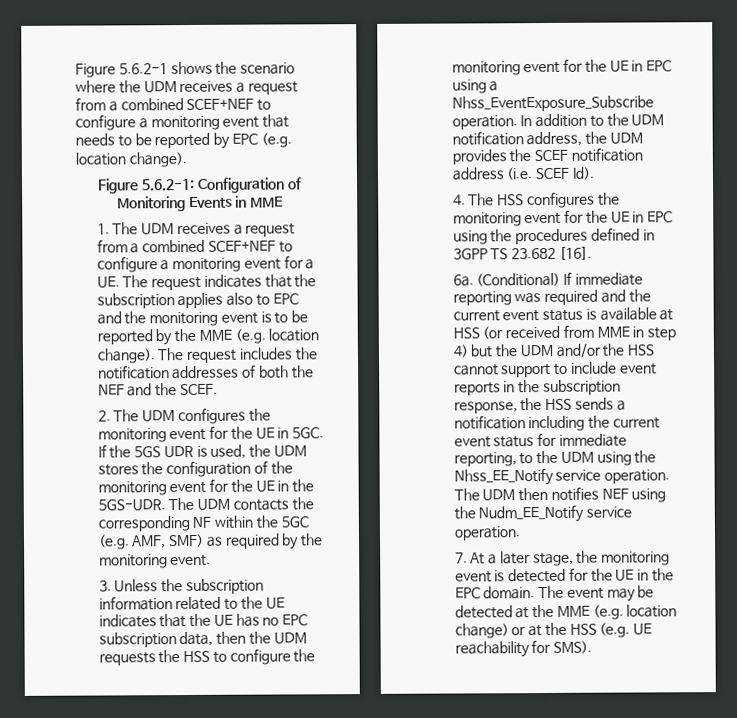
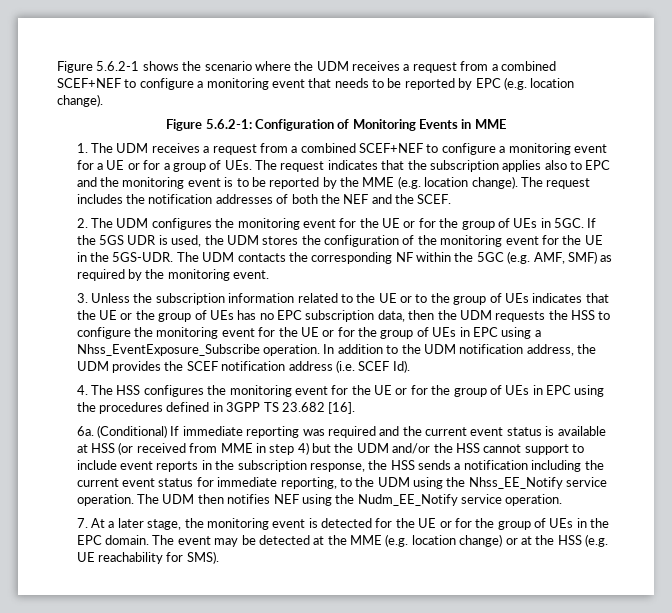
[96,276,120,288] UE. -> [106,160,252,172] UE or for a group of UEs.
(275, 433) none -> [403,218,538,230] or for the group of UEs
[98,613,233,628] indicates that the UE -> [400,293,609,305] [76,310,234,322] or to the group of UEs indicates that the UE or the group of UEs
(629, 66) none -> [322,327,457,339] or for the group of UEs
(630, 217) none -> [395,385,530,397] or for the group of UEs
(635, 575) none -> [439,518,574,530] or for the group of UEs

